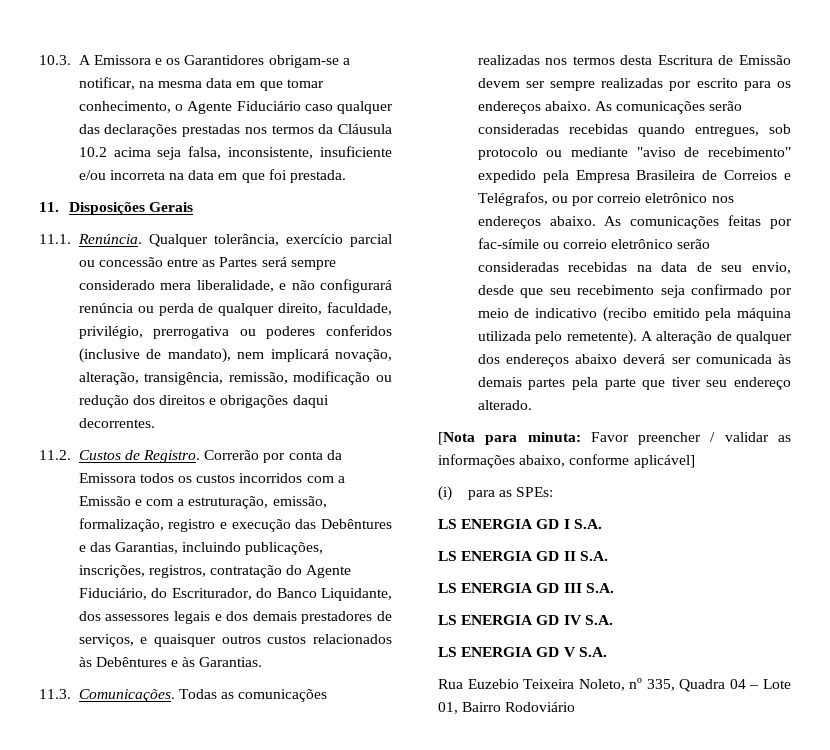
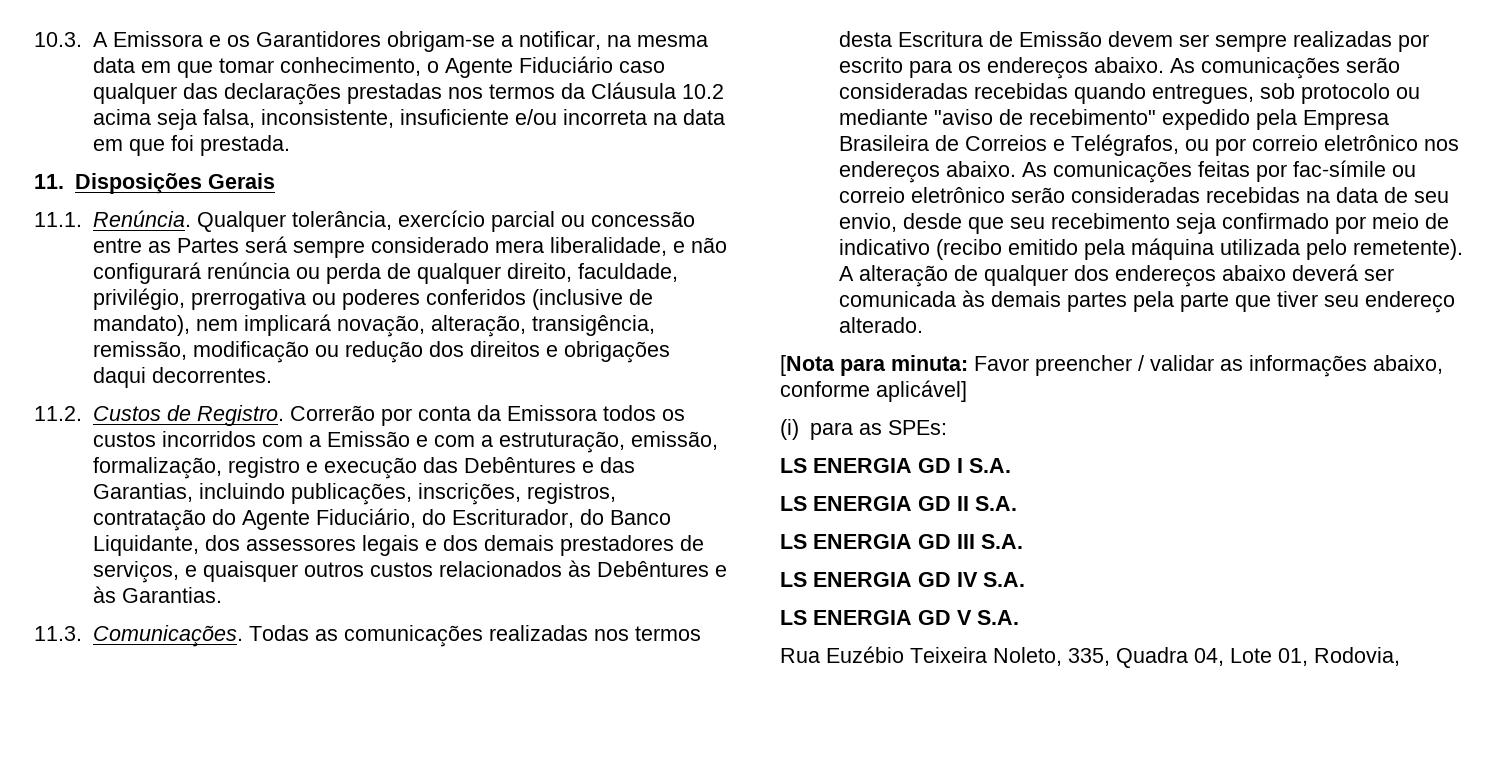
[467,679,519,689] Euzebio -> [826,646,904,663] Euzébio
[629,678,643,689] nº -> (1062, 656) none
[729,679,791,689] [438,702,576,714] 04 – Lote 01, Bairro Rodoviário -> [1194,647,1400,666] 04, Lote 01, Rodovia,

